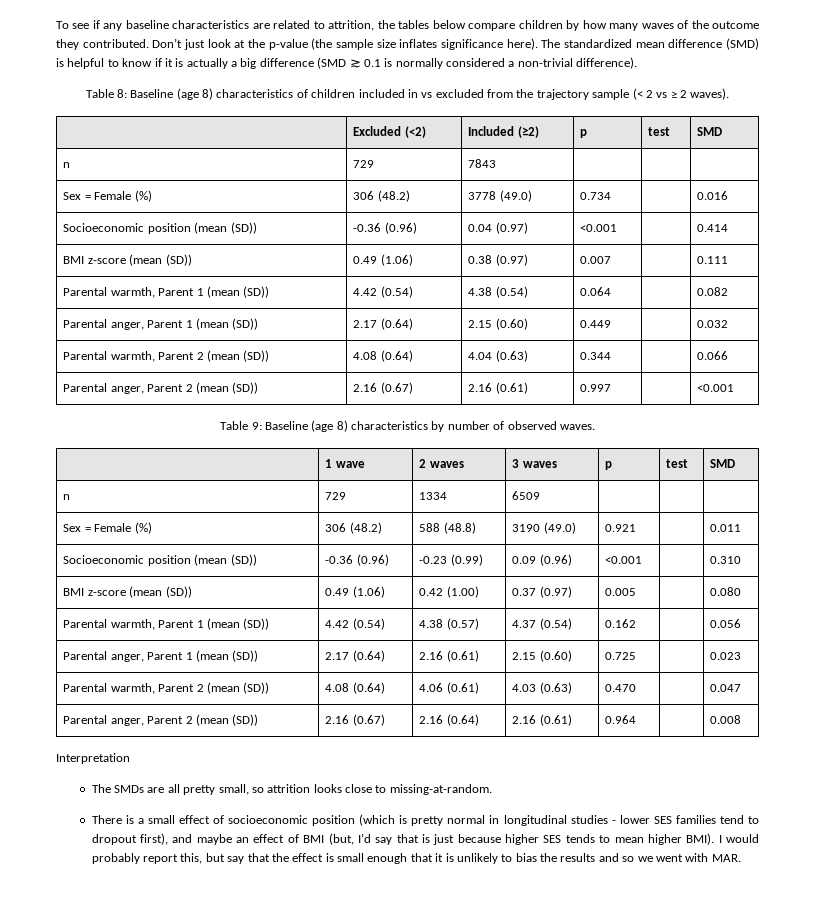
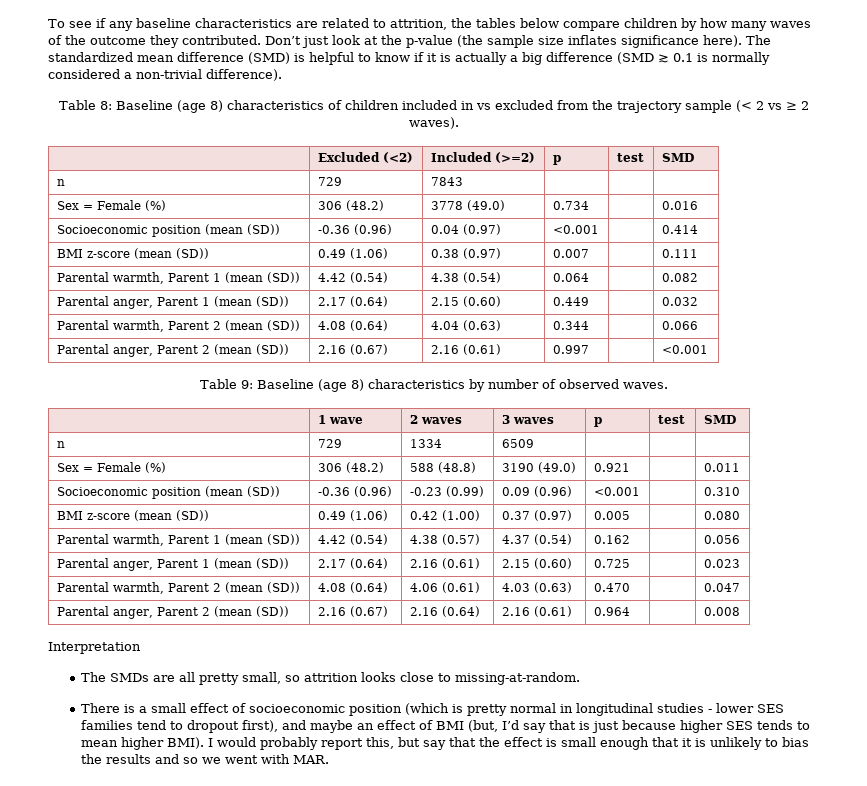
[517,126,539,138] (≥2) -> [494,152,535,163] (>=2)

